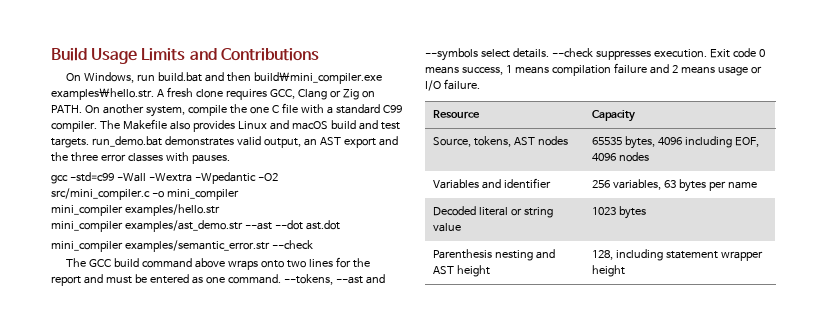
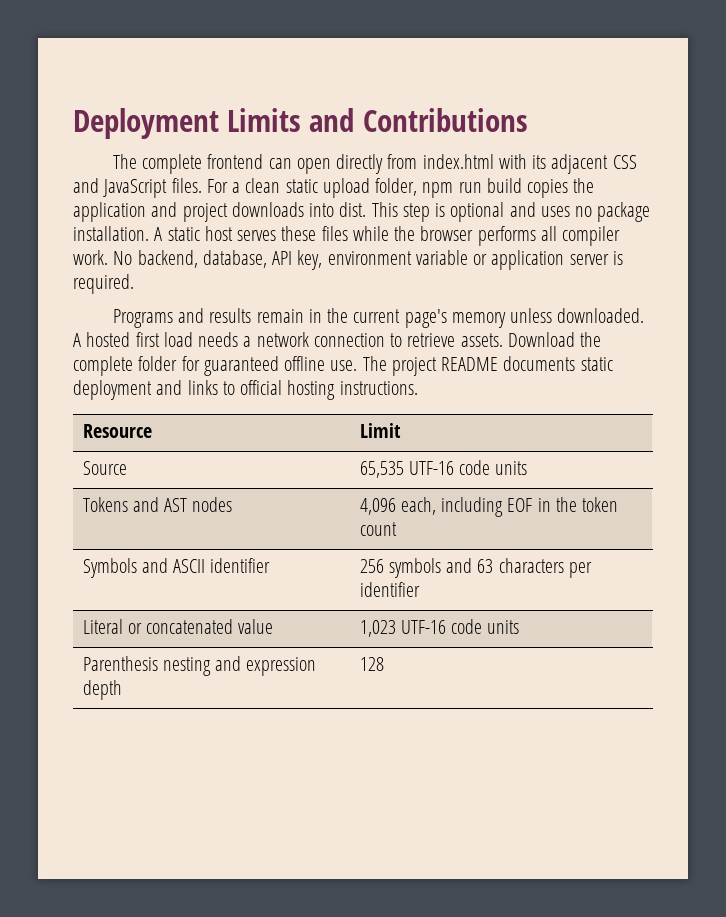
[51,47,138,64] Build Usage -> [73,108,219,139] Deployment
[66,72,383,84] [51,87,375,100] [51,103,402,117] [51,119,400,132] [51,136,398,148] [51,152,230,164] [51,172,278,184] [51,188,239,200] [51,204,220,216] [51,220,340,232] [51,240,313,252] [66,257,370,270] [51,274,385,286] [425,48,765,61] [425,63,762,76] [425,79,480,91] [433,110,481,119] [592,110,636,122] [433,136,568,147] [592,136,759,149] [592,152,650,162] [433,178,551,189] [592,179,757,192] [433,206,553,218] [433,223,462,232] [592,206,647,219] [433,249,555,261] [433,265,491,277] [592,249,763,261] [592,265,626,277] On Windows, run build.bat and then build\mini_compiler.exe examples\hello.str. A fresh clone requires GCC, Clang or Zig on PATH. On another system, compile the one C file with a standard C99 compiler. The Makefile also provides Linux and macOS build and test targets. run_demo.bat demonstrates valid output, an AST export and the three error classes with pauses. // gcc -std=c99 -Wall -Wextra -Wpedantic -O2 // src/mini_compiler.c -o mini_compiler // mini_compiler examples/hello.str // mini_compiler examples/ast_demo.str --ast --dot ast.dot // mini_compiler examples/semantic_error.str --check // The GCC build command above wraps onto two lines for the report and must be entered as one command. --tokens, --ast and --symbols select details. --check suppresses execution. Exit code 0 means success, 1 means compilation failure and 2 means usage or I/O failure. // Resource | Capacity // Source, tokens, AST nodes | 65535 bytes, 4096 including EOF, 4096 nodes // Variables and identifier | 256 variables, 63 bytes per name // Decoded literal or string value | 1023 bytes // Parenthesis nesting and AST height | 128, including statement wrapper height -> [112,154,637,174] [73,178,595,198] [73,202,651,222] [73,226,621,246] [73,250,623,270] [73,274,134,294] [112,308,645,328] [73,332,602,347] [73,356,613,376] [73,380,418,400] [82,424,152,438] [359,423,401,438] [82,461,127,475] [359,460,528,478] [82,497,233,512] [359,497,619,517] [359,522,397,536] [82,558,271,578] [359,558,592,578] [359,582,420,597] [82,619,274,634] [359,619,520,637] [82,656,317,676] [82,680,122,700] [359,657,384,671] The complete frontend can open directly from index.html with its adjacent CSS and JavaScript files. For a clean static upload folder, npm run build copies the application and project downloads into dist. This step is optional and uses no package installation. A static host serves these files while the browser performs all compiler work. No backend, database, API key, environment variable or application server is required. // Programs and results remain in the current page's memory unless downloaded. A hosted first load needs a network connection to retrieve assets. Download the complete folder for guaranteed offline use. The project README documents static deployment and links to official hosting instructions. // Resource | Limit // Source | 65,535 UTF-16 code units // Tokens and AST nodes | 4,096 each, including EOF in the token count // Symbols and ASCII identifier | 256 symbols and 63 characters per identifier // Literal or concatenated value | 1,023 UTF-16 code units // Parenthesis nesting and expression depth | 128

